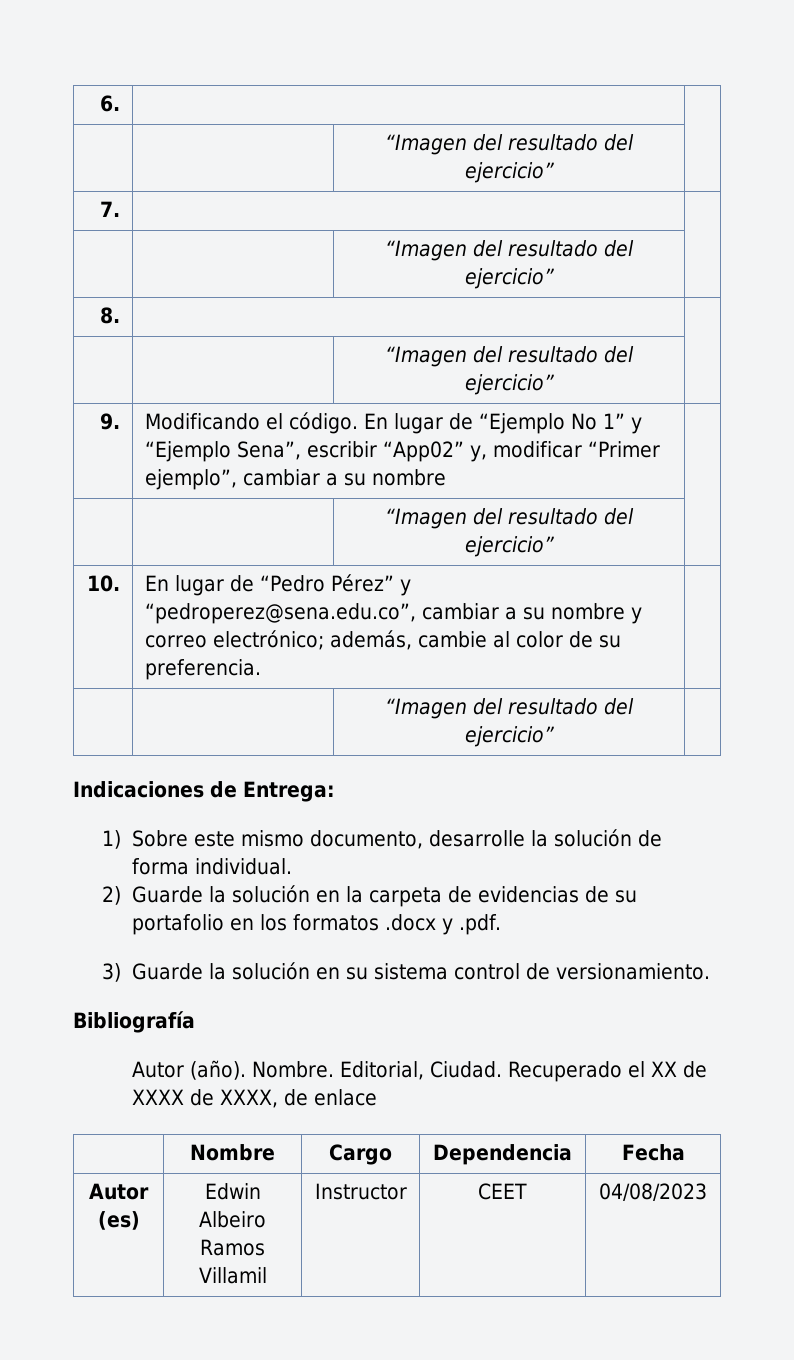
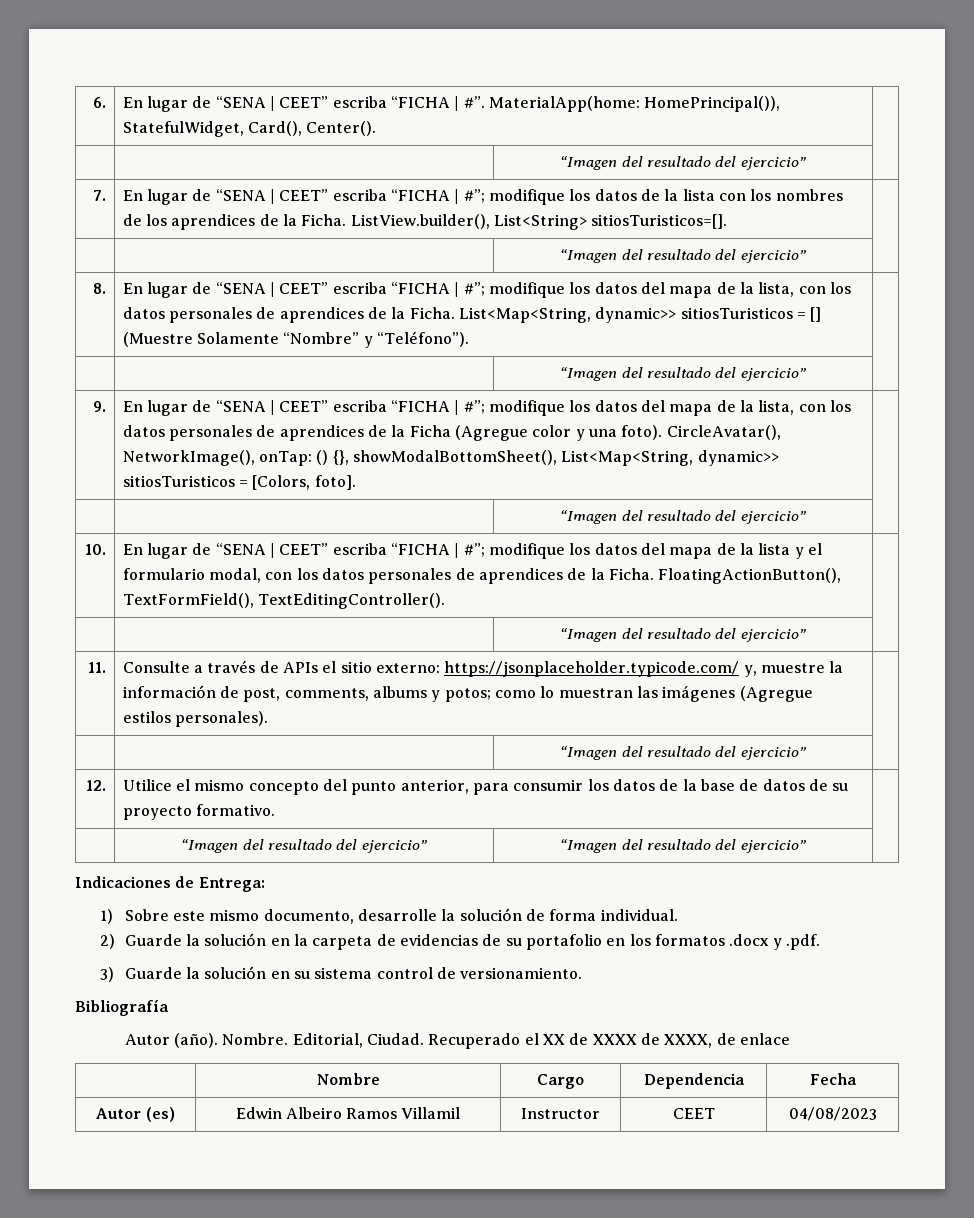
(121, 103) none -> [122,96,781,112] [122,121,377,137] En lugar de “SENA | CEET” escriba “FICHA | #”. MaterialApp(home: HomePrincipal()), StatefulWidget, Card(), Center().
(121, 209) none -> [122,189,843,205] [122,214,728,230] En lugar de “SENA | CEET” escriba “FICHA | #”; modifique los datos de la lista con los nombres de los aprendices de la Ficha. ListView.builder(), List<String> sitiosTuristicos=[].
(121, 315) none -> [122,282,851,298] [122,307,822,323] [122,331,470,348] En lugar de “SENA | CEET” escriba “FICHA | #”; modifique los datos del mapa de la lista, con los datos personales de aprendices de la Ficha. List<Map<String, dynamic>> sitiosTuristicos = [] (Muestre Solamente “Nombre” y “Teléfono”).
[144,412,642,434] [144,441,660,462] [144,469,446,490] Modificando el código. En lugar de “Ejemplo No 1” y “Ejemplo Sena”, escribir “App02” y, modificar “Primer ejemplo”, cambiar a su nombre -> [122,400,851,416] [122,425,781,441] [122,450,779,466] [122,475,356,490] En lugar de “SENA | CEET” escriba “FICHA | #”; modifique los datos del mapa de la lista, con los datos personales de aprendices de la Ficha (Agregue color y una foto). CircleAvatar(), NetworkImage(), onTap: () {}, showModalBottomSheet(), List<Map<String, dynamic>> sitiosTuristicos = [Colors, foto].
[259,574,411,596] [144,603,642,624] [144,630,621,650] [144,659,261,680] [385,698,634,719] [464,726,554,747] “Pedro Pérez” y “pedroperez@sena.edu.co”, cambiar a su nombre y correo electrónico; además, cambie al color de su preferencia. | // | | “Imagen del resultado del ejercicio” | -> [215,543,822,559] [122,568,842,584] [122,593,446,609] [560,628,806,642] [88,662,107,673] [122,660,844,677] [122,685,813,702] [122,711,269,727] [560,746,806,760] [86,780,107,791] [122,779,849,795] [122,804,276,820] [181,839,427,853] [560,839,806,853] “SENA | CEET” escriba “FICHA | #”; modifique los datos del mapa de la lista y el formulario modal, con los datos personales de aprendices de la Ficha. FloatingActionButton(), TextFormField(), TextEditingController(). | // | | “Imagen del resultado del ejercicio” | // 11. | Consulte a través de APIs el sitio externo: https://jsonplaceholder.typicode.com/ y, muestre la información de post, comments, albums y potos; como lo muestran las imágenes (Agregue estilos personales). | // | | “Imagen del resultado del ejercicio” | // 12. | Utilice el mismo concepto del punto anterior, para consumir los datos de la base de datos de su proyecto formativo. | // | “Imagen del resultado del ejercicio” | “Imagen del resultado del ejercicio” |

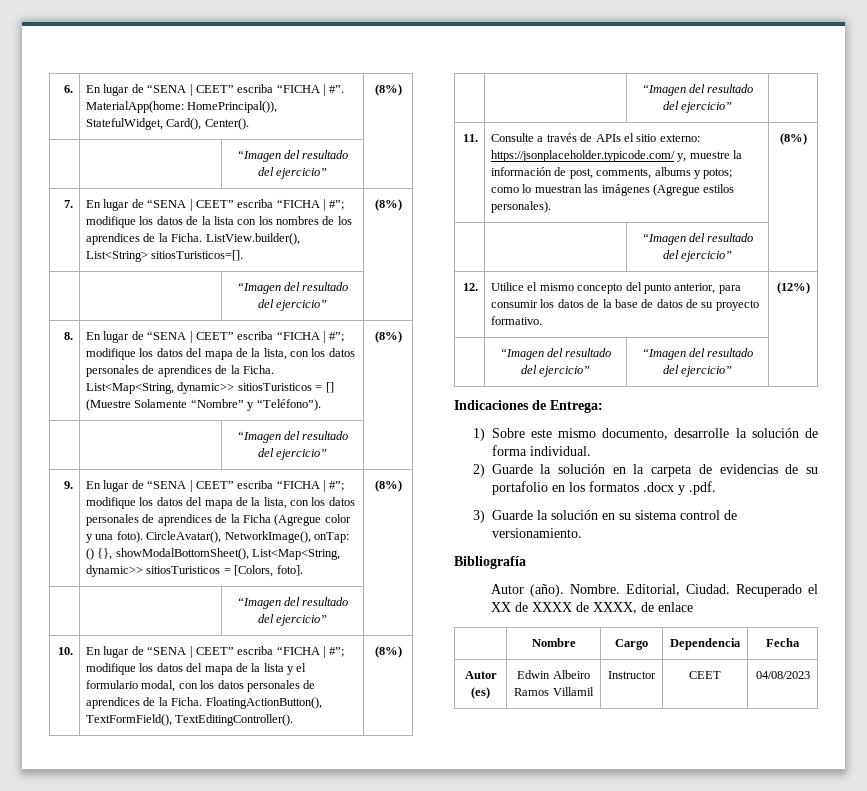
(377, 128) none -> [374,84,402,96] (8%)
(728, 221) none -> [374,199,402,211] (8%)
(470, 339) none -> [374,331,402,343] (8%)
(356, 482) none -> [374,480,402,492] (8%)
(446, 601) none -> [374,646,402,658] (8%)
(269, 719) none -> [779,133,807,145] (8%)
(276, 810) none -> [776,282,810,294] (12%)

